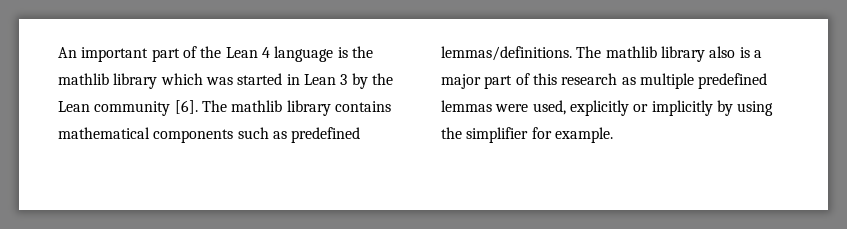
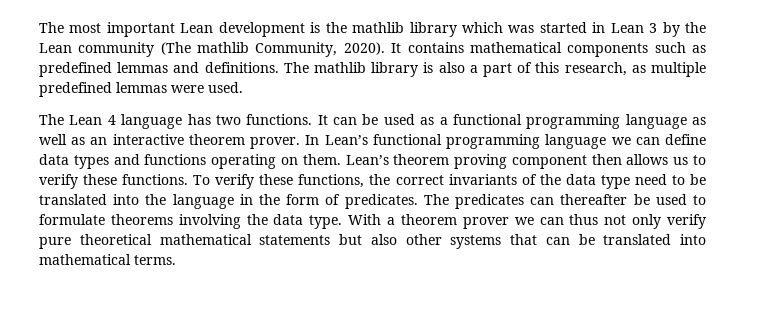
[58,46,334,62] An important part of the Lean 4 language -> [39,22,305,37] The most important Lean development
[174,100,331,116] [6]. The mathlib library -> [160,42,402,57] (The mathlib Community, 2020). It
[441,46,762,62] [441,74,481,89] lemmas/definitions. The mathlib library also is a major -> [117,62,478,77] lemmas and definitions. The mathlib library is also a
[561,73,618,85] research -> [564,62,627,76] research,
[532,100,774,116] [441,127,613,143] used, explicitly or implicitly by using the simplifier for example. -> [208,82,243,93] [39,114,706,129] [39,134,707,149] [39,154,707,169] [39,174,706,189] [39,194,706,209] [39,214,707,229] [39,234,706,249] [39,254,176,265] used. // The Lean 4 language has two functions. It can be used as a functional programming language as well as an interactive theorem prover. In Lean’s functional programming language we can define data types and functions operating on them. Lean’s theorem proving component then allows us to verify these functions. To verify these functions, the correct invariants of the data type need to be translated into the language in the form of predicates. The predicates can thereafter be used to formulate theorems involving the data type. With a theorem prover we can thus not only verify pure theoretical mathematical statements but also other systems that can be translated into mathematical terms.

